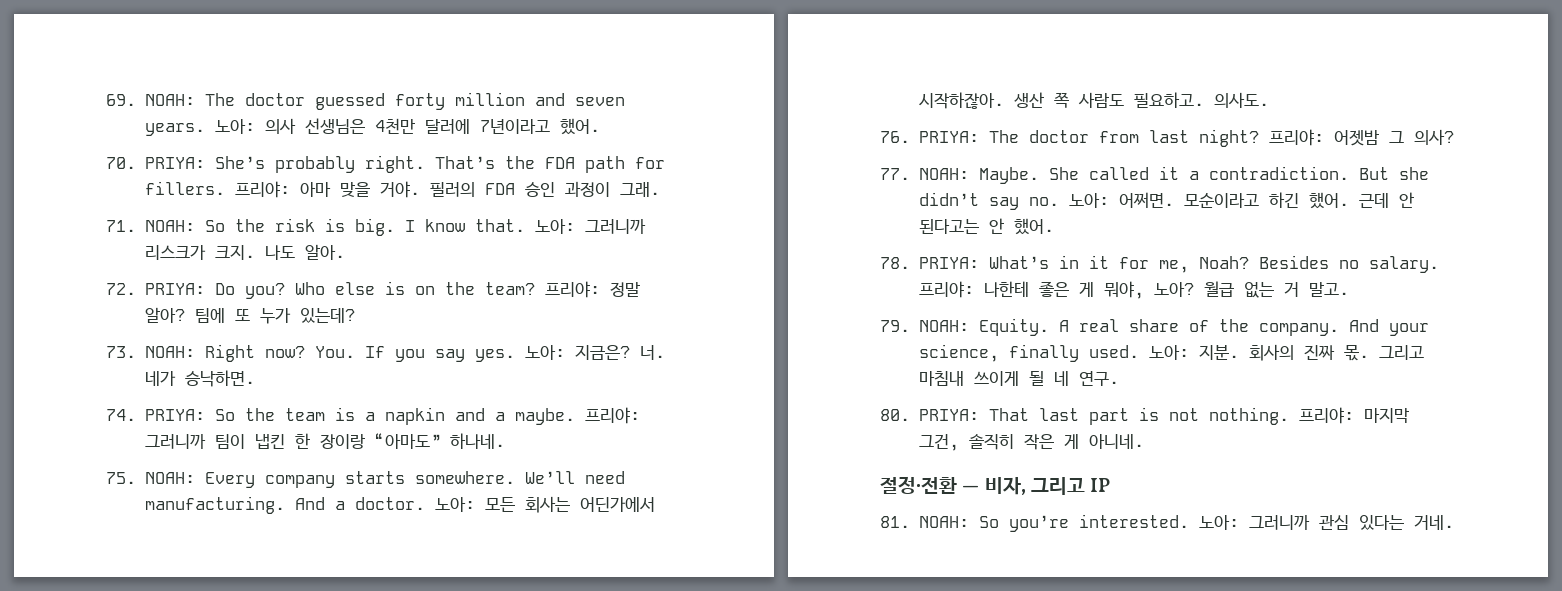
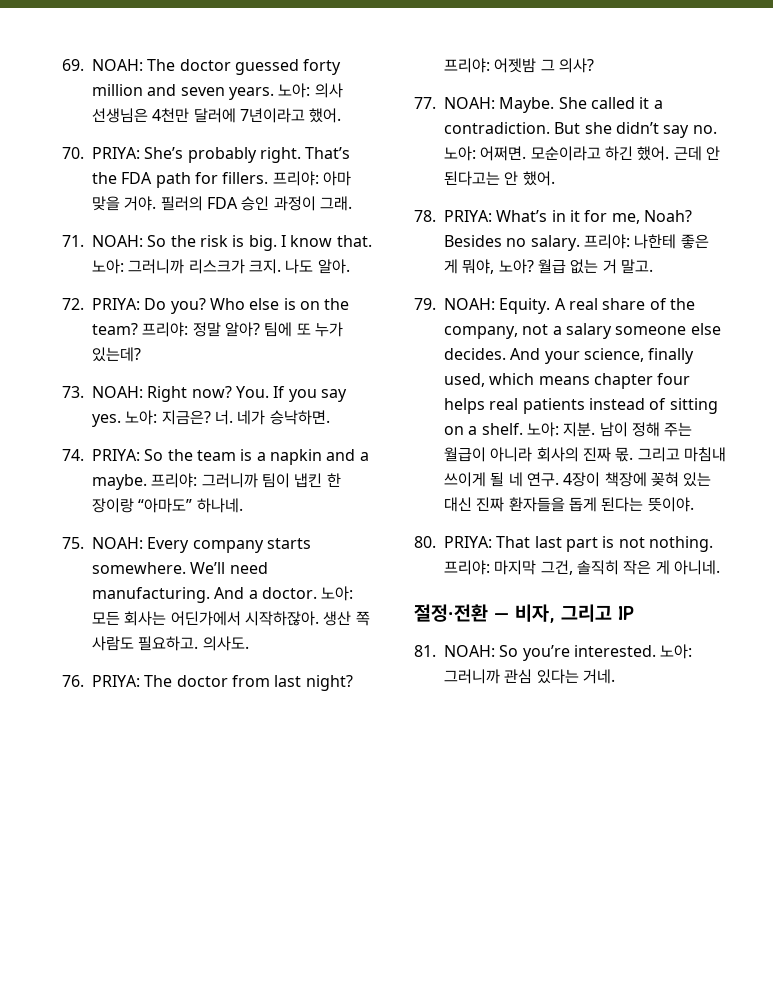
[1258,319,1429,336] [918,344,1239,362] company. And your science, finally used. 노아: 지분. -> [444,323,721,339] [444,348,695,364] [444,373,691,389] [444,398,718,414] [444,422,693,437] [444,447,533,462] company, not a salary someone else decides. And your science, finally used, which means chapter four helps real patients instead of sitting on a shelf. 노아: 지분. 남이 정해 주는 월급이 아니라
(1119, 378) none -> [563,472,712,487] [444,497,694,512] 4장이 책장에 꽂혀 있는 대신 진짜 환자들을 돕게 된다는 뜻이야.

